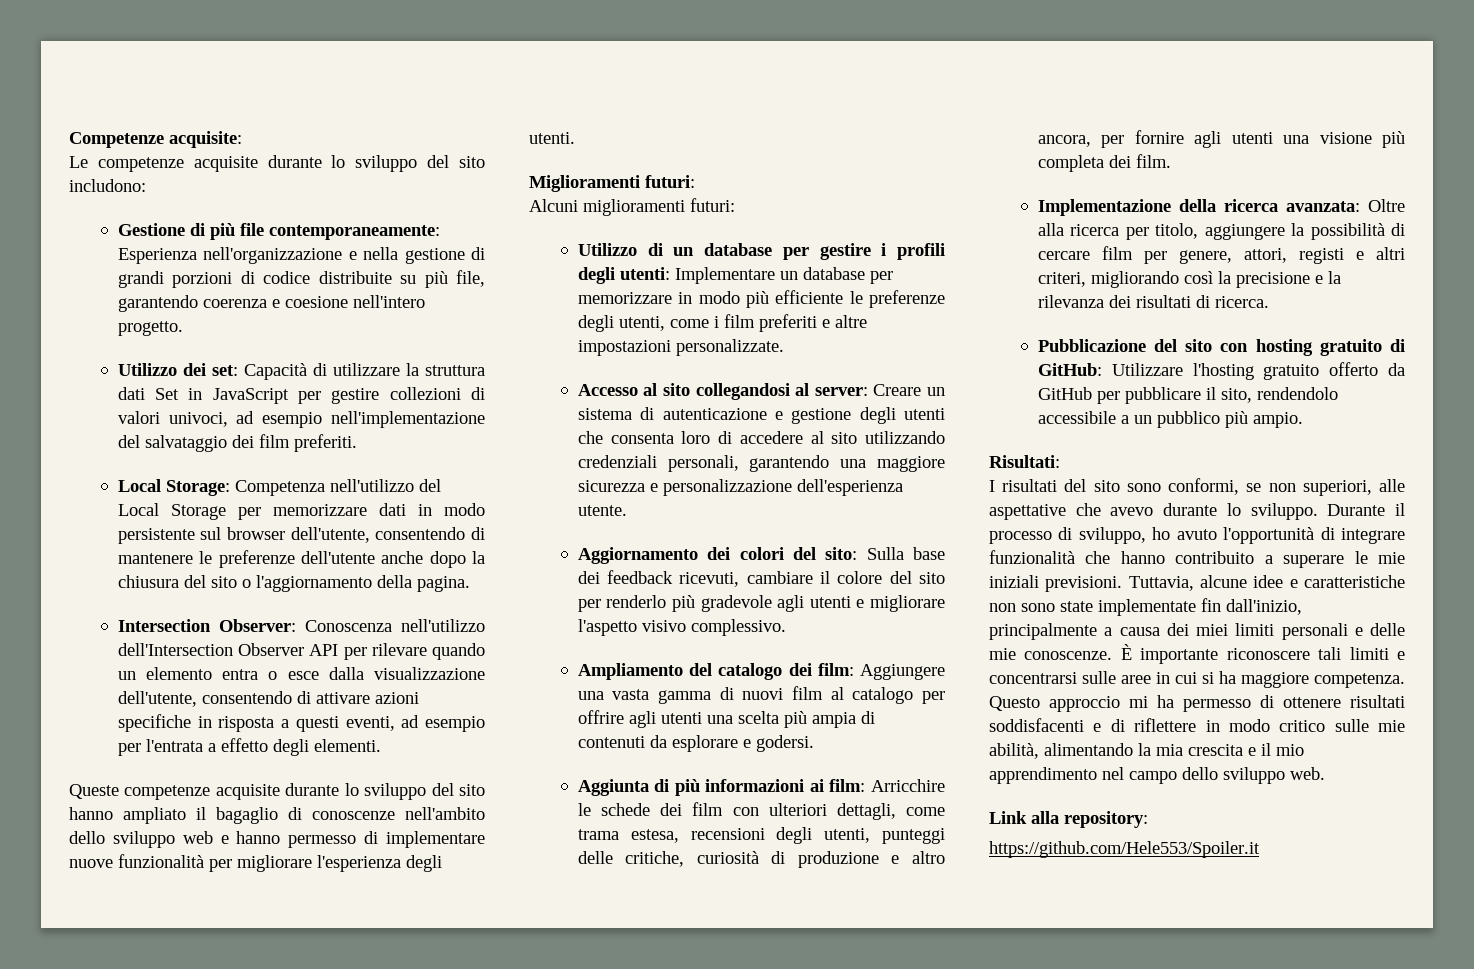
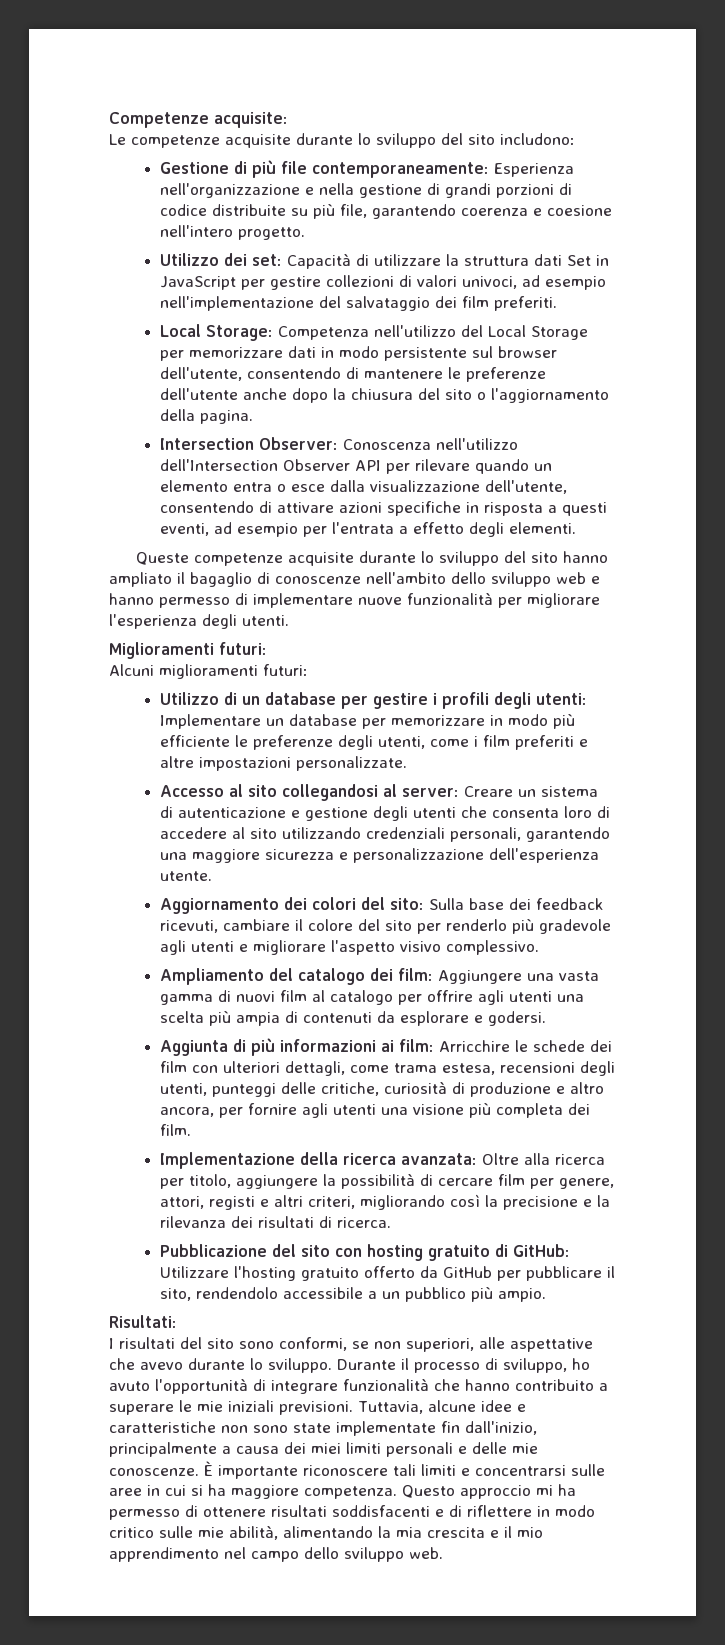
[989,811,1148,828] [989,841,1260,858] // Link alla repository: // https://github.com/Hele553/Spoiler.it -> (443, 1553) none

